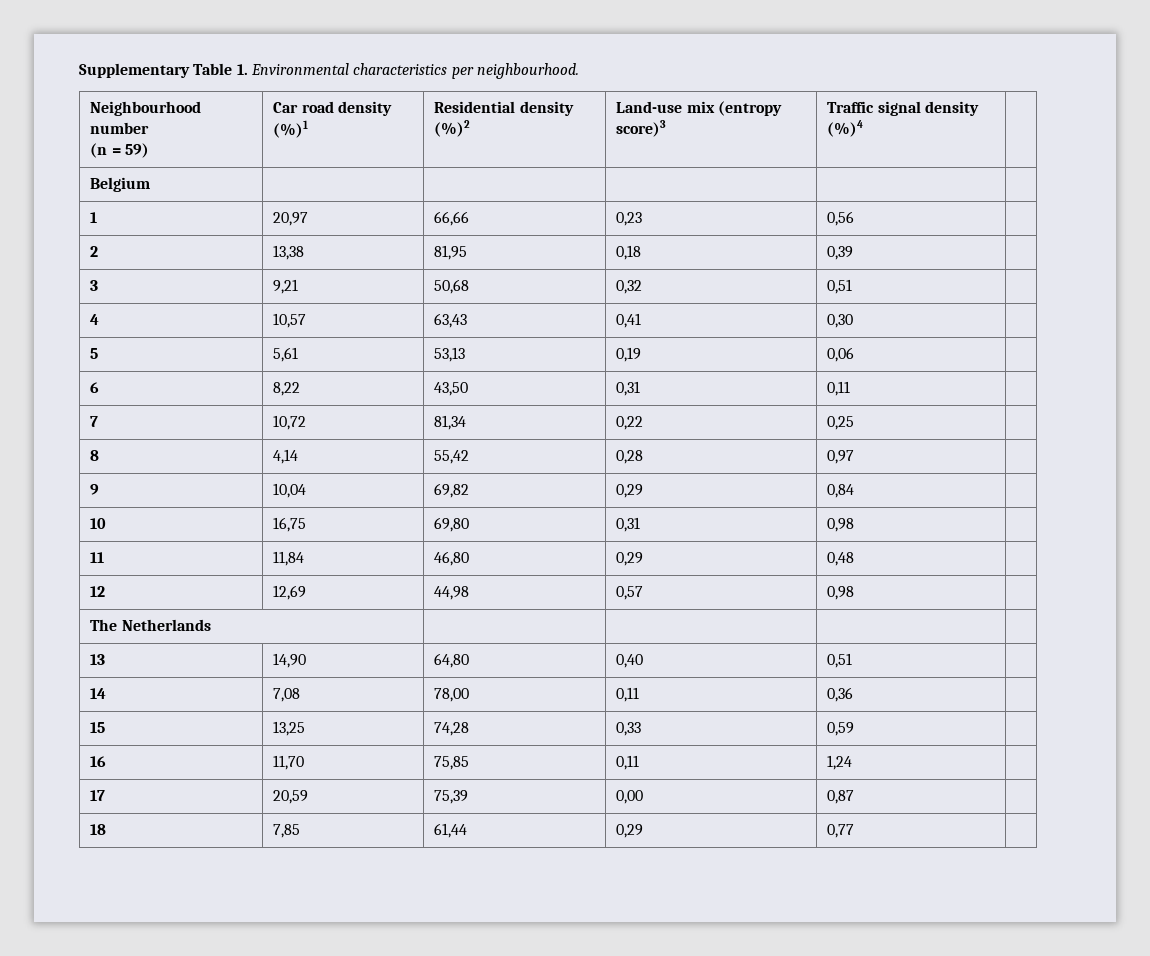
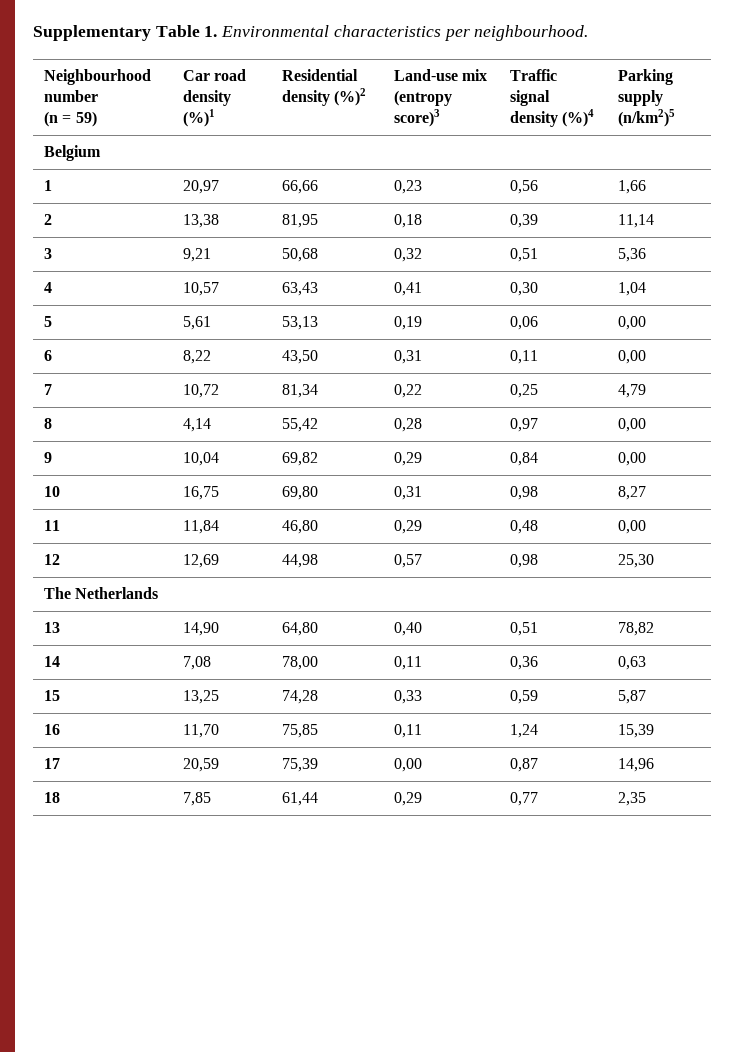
(864, 128) none -> [617,69,673,85] [617,90,663,106] [617,109,675,127] Parking supply (n/km2)5
(855, 218) none -> [617,180,646,194] 1,66
(854, 253) none -> [617,214,654,228] 11,14
(853, 286) none -> [617,248,646,262] 5,36
(854, 321) none -> [617,282,646,296] 1,04
(855, 354) none -> [617,316,646,330] 0,00
(851, 388) none -> [617,350,646,364] 0,00
(855, 423) none -> [617,384,646,398] 4,79
(855, 457) none -> [617,418,646,432] 0,00
(855, 491) none -> [617,452,646,466] 0,00
(855, 525) none -> [617,486,646,500] 8,27
(855, 559) none -> [617,520,646,534] 0,00
(855, 593) none -> [617,554,654,568] 25,30
(853, 660) none -> [617,622,654,636] 78,82
(854, 694) none -> [617,656,646,670] 0,63
(855, 729) none -> [617,690,646,704] 5,87
(853, 762) none -> [617,724,654,738] 15,39
(855, 797) none -> [617,758,654,772] 14,96
(855, 831) none -> [617,792,646,806] 2,35

